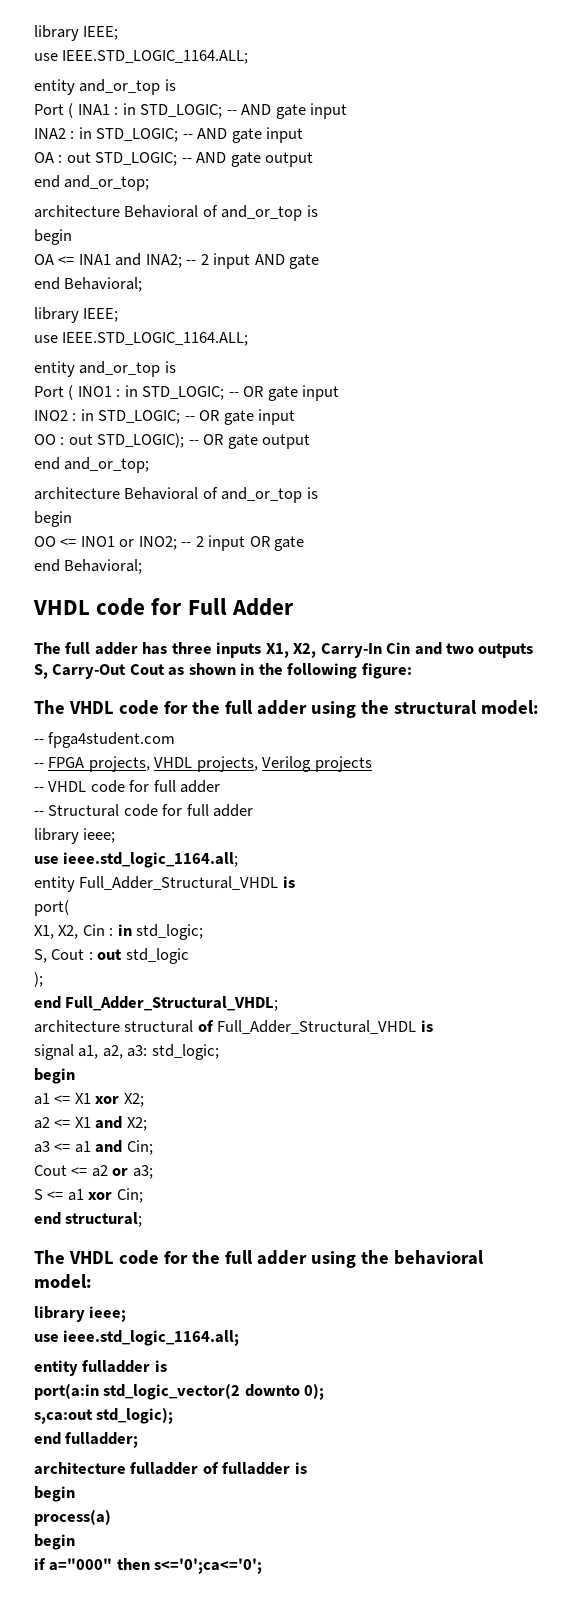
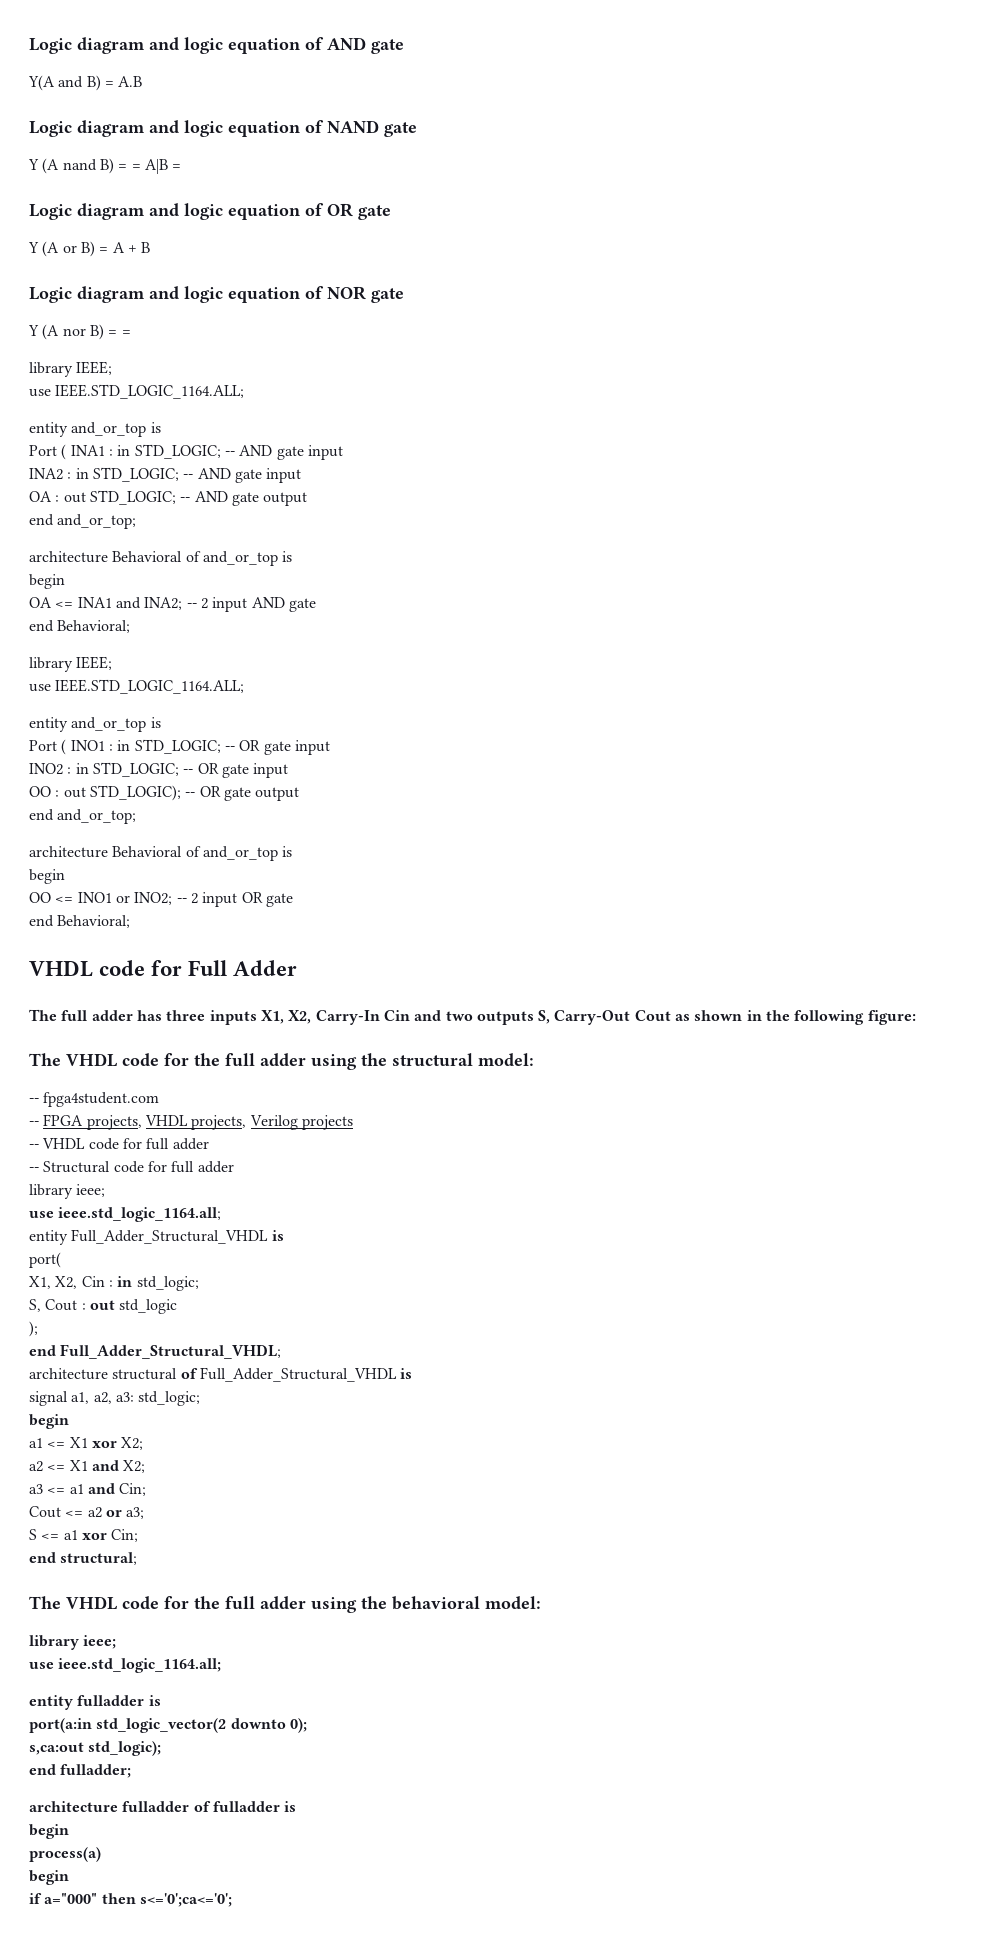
(34, 33) none -> [29,37,404,54] [28,75,143,91] [29,120,417,137] [28,158,182,174] [29,203,391,220] [28,241,151,257] [29,286,404,303] [28,324,131,340] Logic diagram and logic equation of AND gate // Y(A and B) = A.B // Logic diagram and logic equation of NAND gate // Y (A nand B) = = A|B = // Logic diagram and logic equation of OR gate // Y (A or B) = A + B // Logic diagram and logic equation of NOR gate // Y (A nor B) = = //

